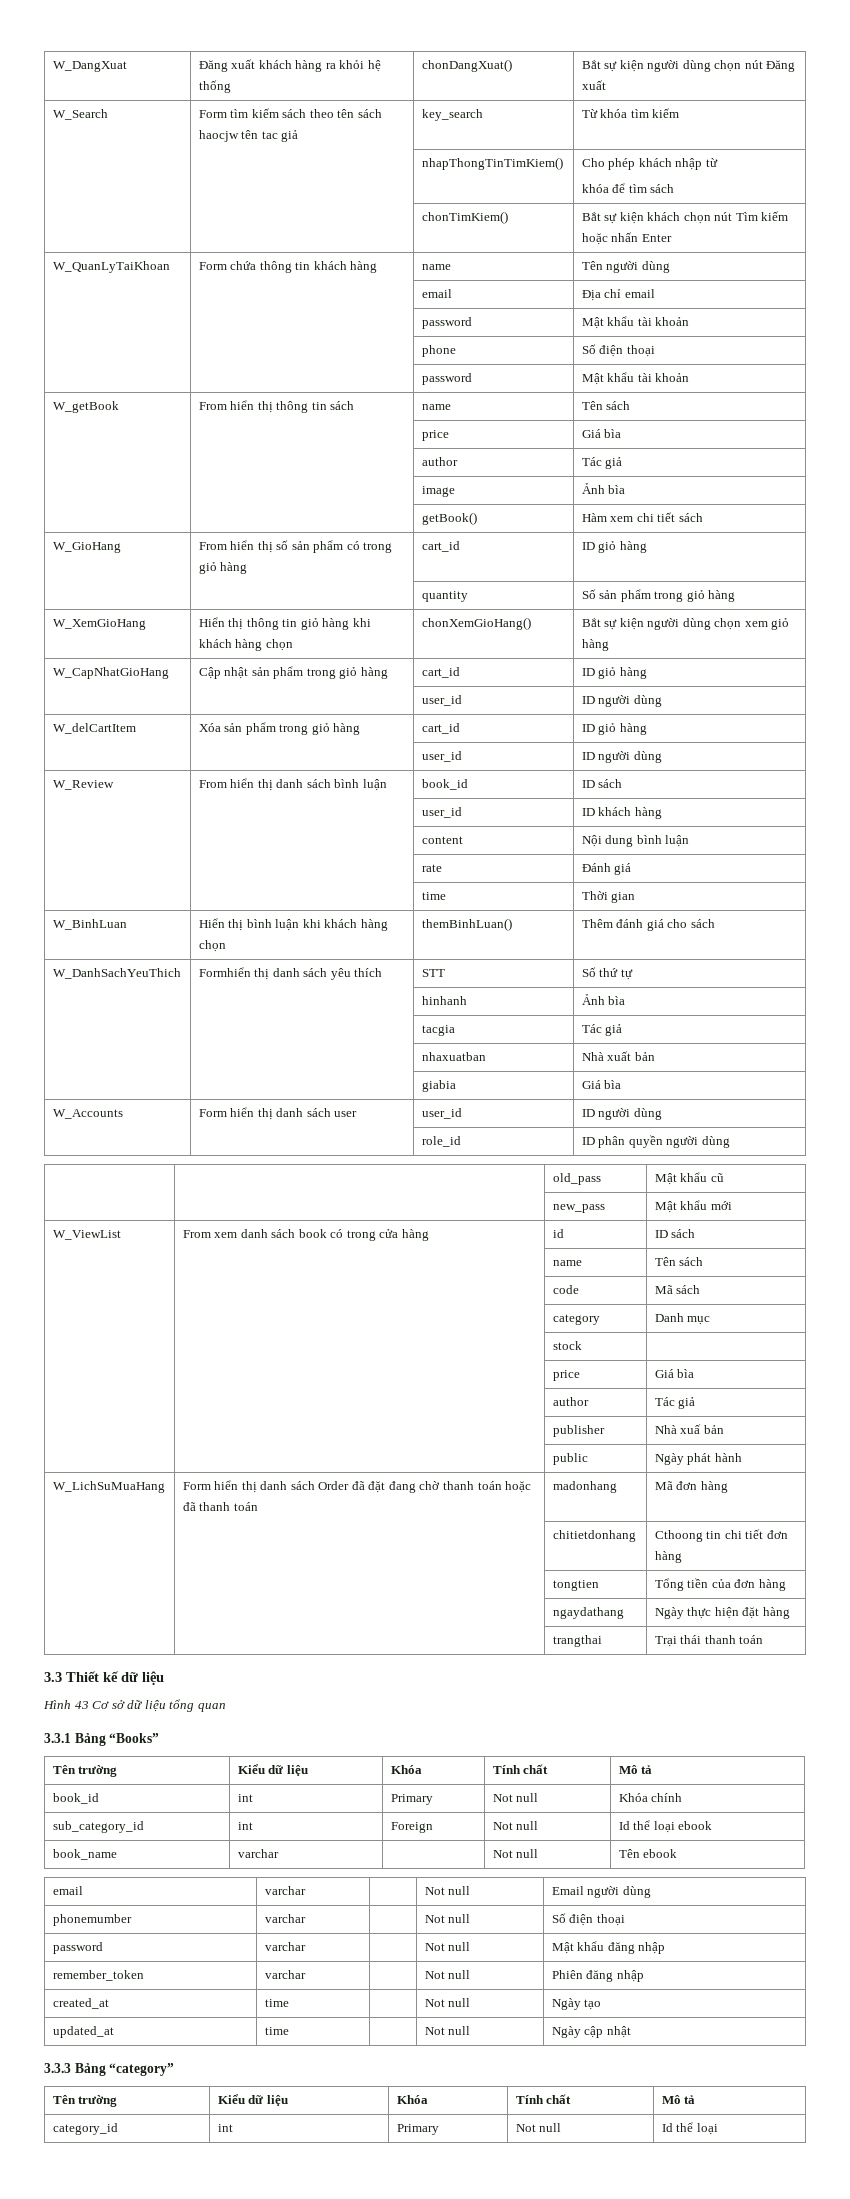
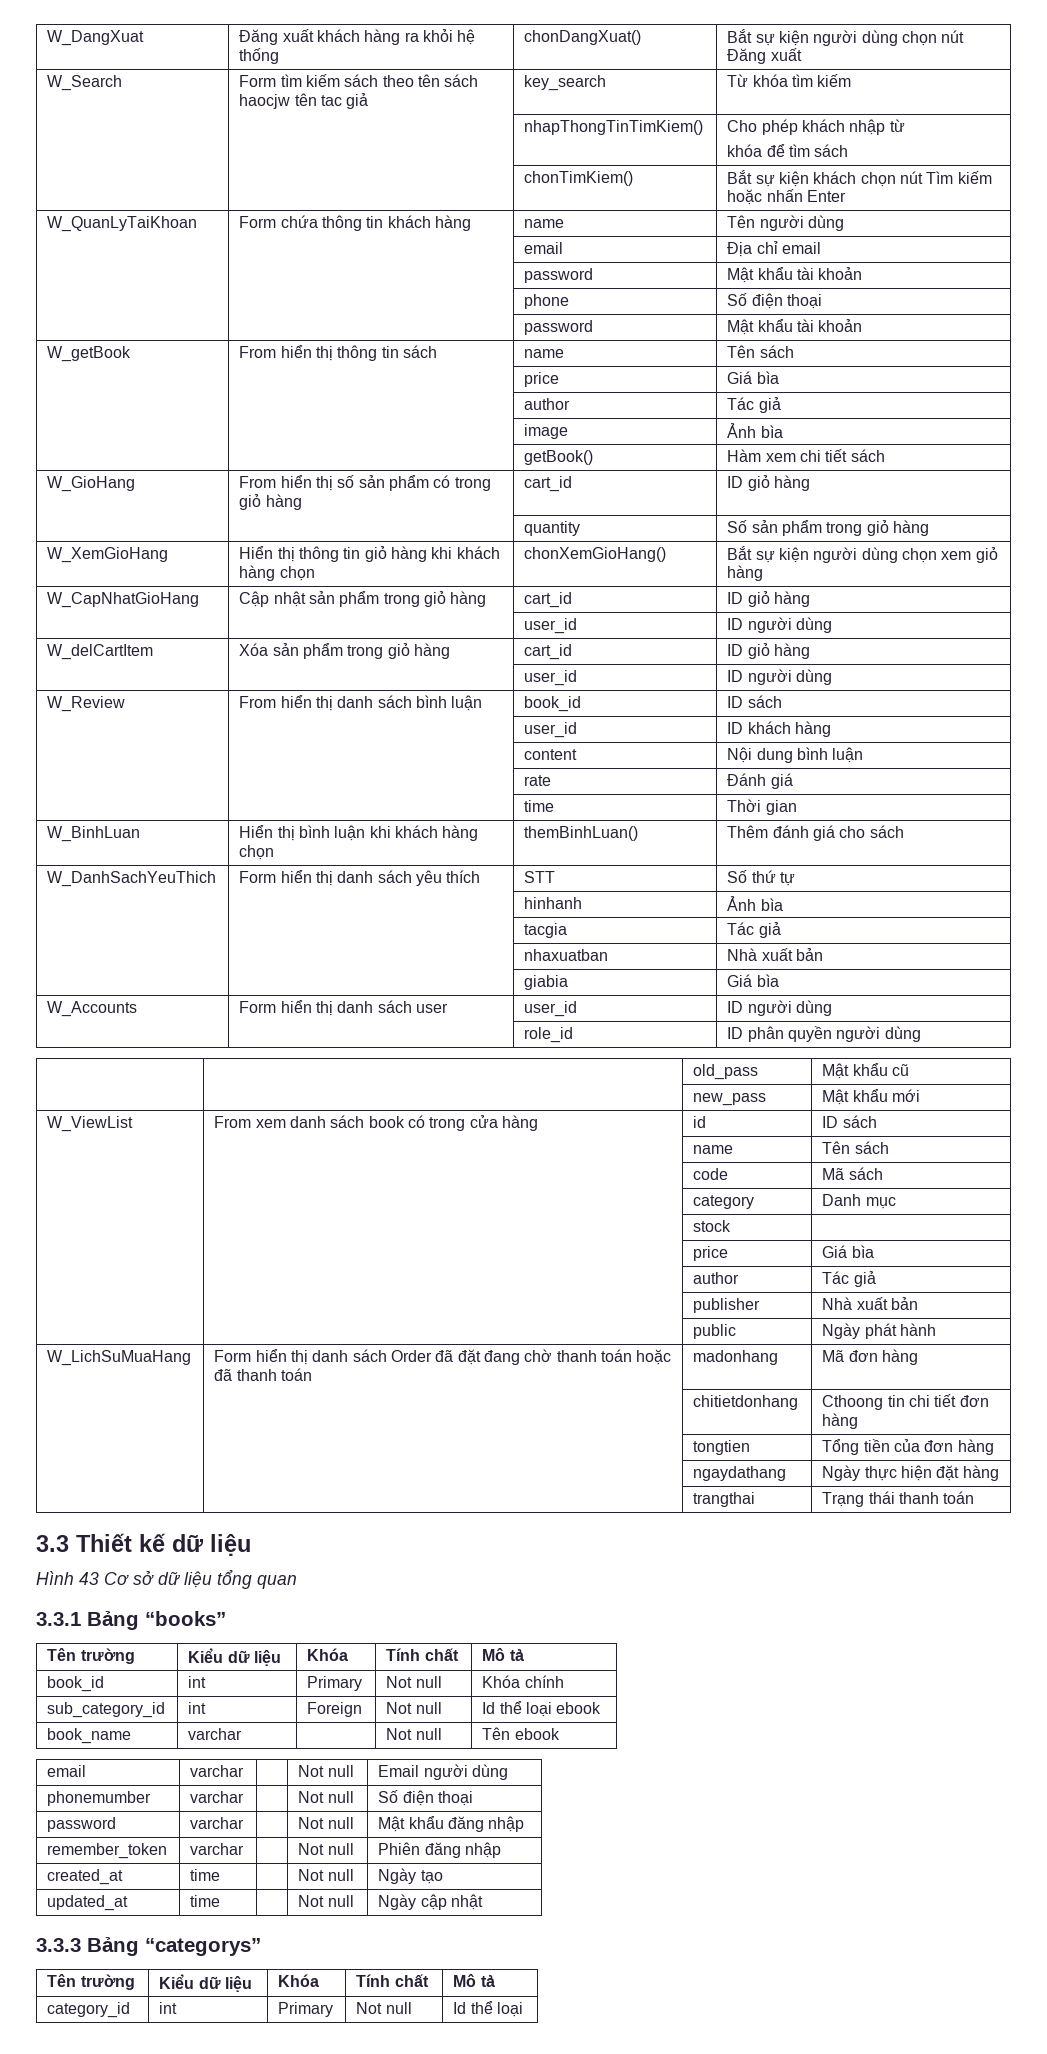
[198,967,251,977] Formhiển -> [239,870,312,883] Form hiển
[680,1424,702,1434] xuấ -> [856,1297,888,1310] xuất
[654,1636,677,1647] Trại -> [822,1492,865,1507] Trạng
[109,1733,160,1743] “Books” -> [145,1611,226,1626] “books”
[109,2063,175,2076] “category” -> [145,1938,261,1956] “categorys”

